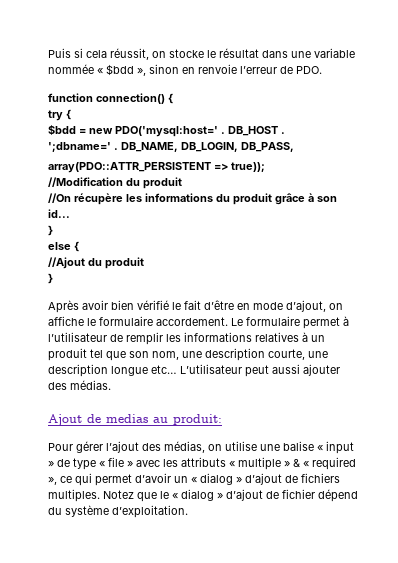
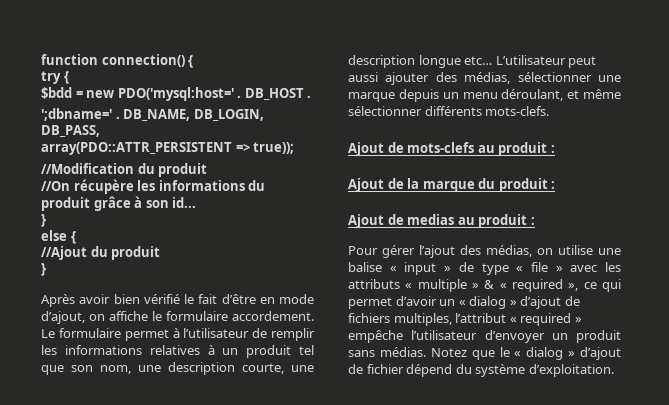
[48,48,355,60] [48,64,322,76] Puis si cela réussit, on stocke le résultat dans une variable nommée « $bdd », sinon en renvoie l’erreur de PDO. // -> (41, 59) none
[70,380,111,390] médias. -> [464,72,621,84] [348,89,621,102] [348,106,550,116] [348,142,555,156] [348,178,556,192] médias, sélectionner une marque depuis un menu déroulant, et même sélectionner différents mots-clefs. // Ajout de mots-clefs au produit : // Ajout de la marque du produit :
[173,414,222,425] produit: -> [478,214,535,228] produit :
[48,489,100,502] multiples. -> [393,313,582,326] [348,330,621,343] [348,347,426,357] multiples, l’attribut « required » empêche l’utilisateur d’envoyer un produit sans médias.

